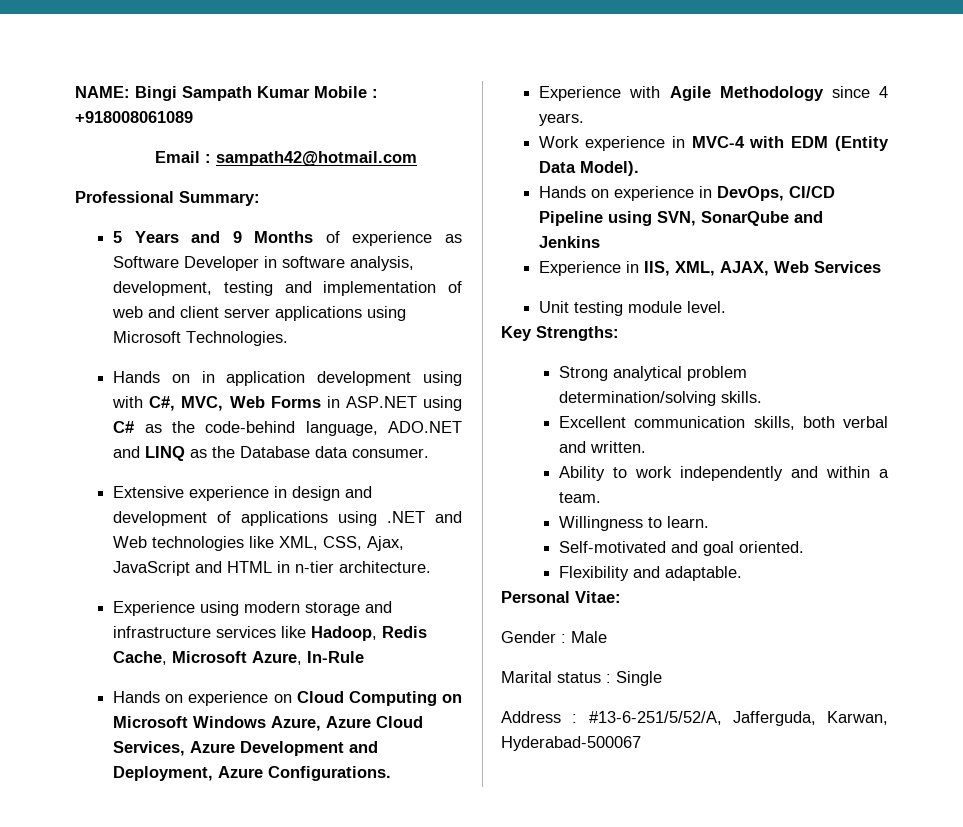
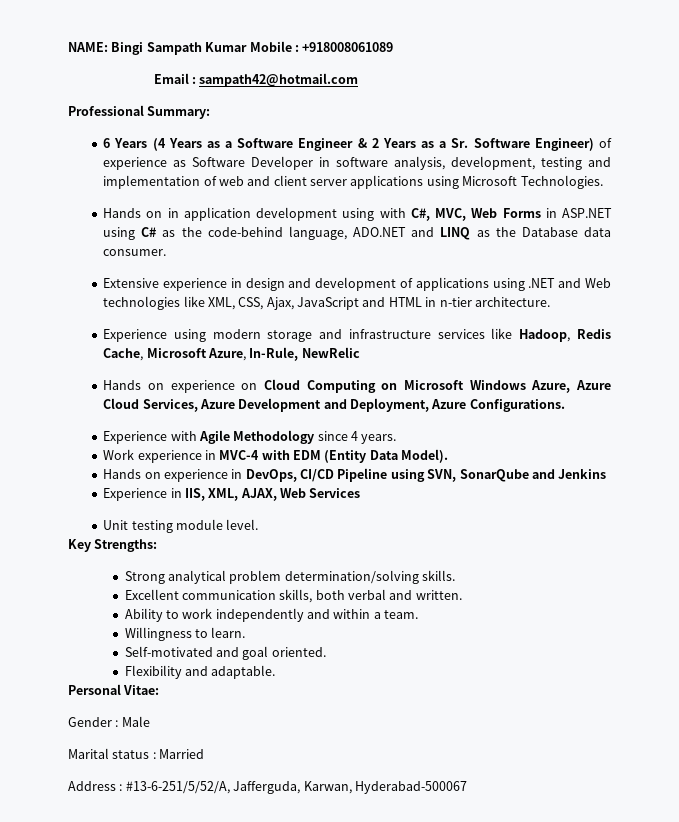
[113,231,314,243] 5 Years and 9 Months -> [103,138,594,151] 6 Years (4 Years as a Software Engineer & 2 Years as a Sr. Software Engineer)
[307,651,365,663] In-Rule -> [249,347,360,361] In-Rule, NewRelic
[616,671,662,686] Single -> [159,749,205,759] Married

